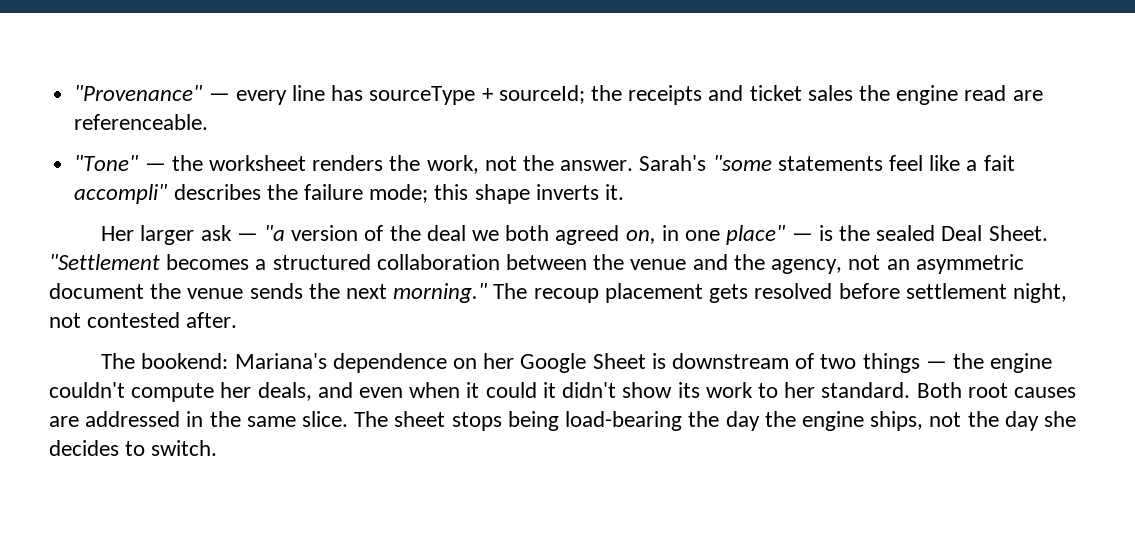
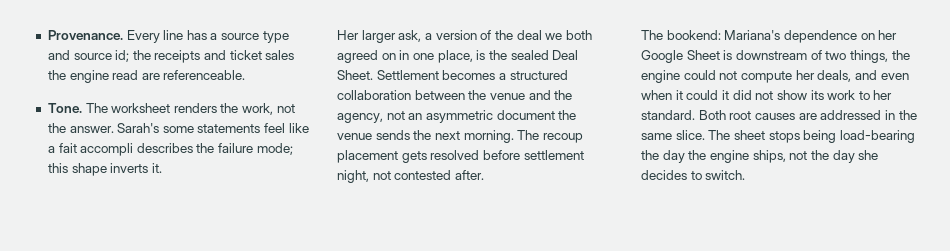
[74,85,585,105] "Provenance" — every line has sourceType + sourceId; -> [47,30,289,43] [47,50,130,62] Provenance. Every line has a source type and source id;
[74,155,203,171] "Tone" — the -> [47,103,108,113] Tone. The
[712,155,772,171] "some -> [162,126,194,133] some
[74,184,168,204] accompli" -> [80,143,134,156] accompli
[200,225,285,241] ask — "a -> [398,30,432,42] ask, a
[625,230,656,244] on, -> [381,53,396,60] on
[726,225,813,245] place" — -> [437,50,473,63] place,
[49,254,160,270] "Settlement -> [376,70,439,80] Settlement
[393,283,488,303] morning." -> [463,130,514,143] morning.
[862,353,1053,373] [49,382,125,398] things — the engine couldn't -> [849,50,910,63] [641,70,738,83] things, the engine could not
[562,382,617,398] didn't -> [732,90,774,100] did not

